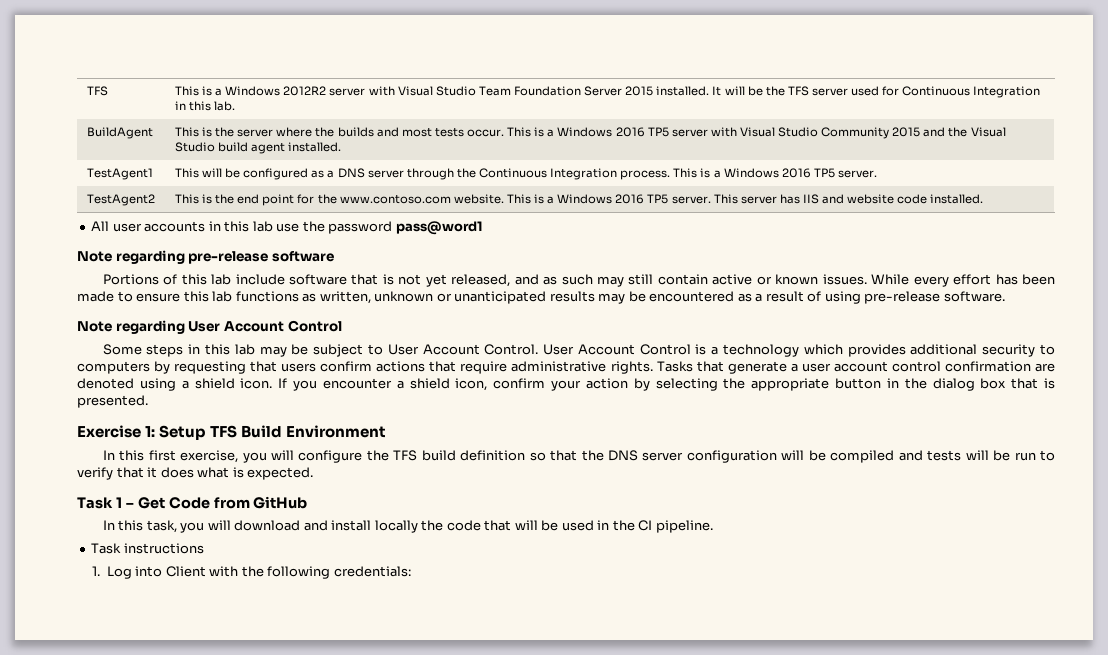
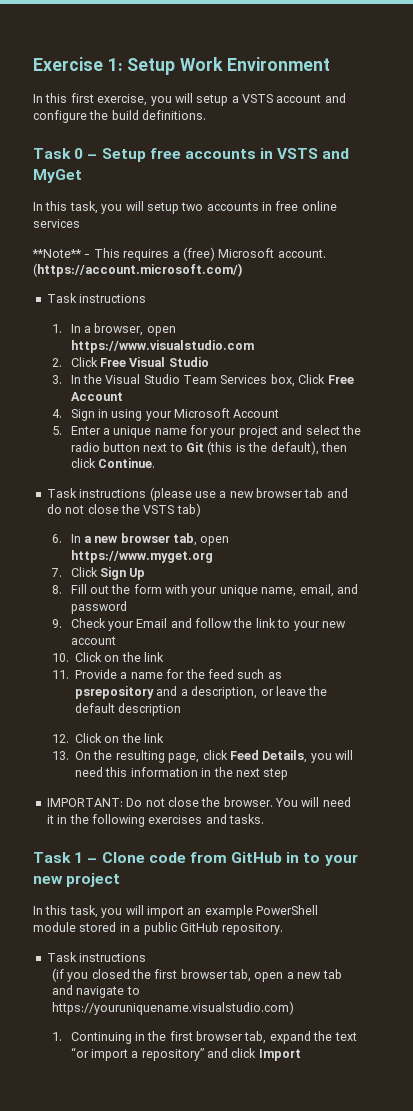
[86,86,108,96] [174,86,1041,98] [174,101,236,111] [86,127,153,139] [174,127,1006,139] [174,142,342,154] [86,168,153,180] [174,168,877,180] [86,194,155,206] [174,194,984,206] [91,221,483,235] [77,250,334,264] [102,274,1056,287] [77,291,1005,304] [77,320,342,334] [102,344,1056,357] [77,361,1056,374] [77,378,1056,391] [77,395,148,408] TFS | This is a Windows 2012R2 server with Visual Studio Team Foundation Server 2015 installed. It will be the TFS server used for Continuous Integration in this lab. // BuildAgent | This is the server where the builds and most tests occur. This is a Windows 2016 TP5 server with Visual Studio Community 2015 and the Visual Studio build agent installed. // TestAgent1 | This will be configured as a DNS server through the Continuous Integration process. This is a Windows 2016 TP5 server. // TestAgent2 | This is the end point for the www.contoso.com website. This is a Windows 2016 TP5 server. This server has IIS and website code installed. // All user accounts in this lab use the password pass@word1 // Note regarding pre-release software // Portions of this lab include software that is not yet released, and as such may still contain active or known issues. While every effort has been made to ensure this lab functions as written, unknown or unanticipated results may be encountered as a result of using pre-release software. // Note regarding User Account Control // Some steps in this lab may be subject to User Account Control. User Account Control is a technology which provides additional security to computers by requesting that users confirm actions that require administrative rights. Tasks that generate a user account control confirmation are denoted using a shield icon. If you encounter a shield icon, confirm your action by selecting the appropriate button in the dialog box that is presented. // -> (33, 64) none
[210,425,283,438] TFS Build -> [180,57,224,71] Work
[298,450,1056,463] [77,467,314,480] [77,496,308,509] [102,520,713,533] [91,543,204,554] [91,566,411,579] configure the TFS build definition so that the DNS server configuration will be compiled and tests will be run to verify that it does what is expected. // Task 1 – Get Code from GitHub // In this task, you will download and install locally the code that will be used in the CI pipeline. // Task instructions // 1. Log into Client with the following credentials: -> [196,93,346,106] [33,110,207,123] [33,148,350,162] [33,169,82,183] [33,201,337,214] [33,219,80,228] [32,247,326,261] [33,263,243,277] [46,293,147,303] [51,323,176,336] [70,340,254,353] [51,357,209,367] [51,374,354,387] [70,392,123,401] [51,408,280,421] [51,425,361,438] [70,441,347,455] [70,458,155,468] [46,487,348,501] [46,503,201,517] [51,533,230,546] [70,550,213,563] [50,567,146,580] [51,584,358,597] [70,601,127,614] [51,618,346,631] [70,636,116,645] [51,652,165,662] [51,669,282,679] [75,686,328,699] [75,703,182,716] [51,733,165,743] [51,750,354,763] [75,767,289,780] [46,797,351,807] [46,814,264,827] [33,852,358,866] [33,873,121,887] [33,905,318,918] [33,922,284,935] [46,952,147,962] [51,968,342,982] [51,985,140,998] [51,1001,294,1015] [51,1031,357,1044] [70,1047,301,1061] setup a VSTS account and configure the build definitions. // Task 0 – Setup free accounts in VSTS and MyGet // In this task, you will setup two accounts in free online services // **Note** - This requires a (free) Microsoft account. (https://account.microsoft.com/) // Task instructions // 1. In a browser, open https://www.visualstudio.com // 2. Click Free Visual Studio // 3. In the Visual Studio Team Services box, Click Free Account // 4. Sign in using your Microsoft Account // 5. Enter a unique name for your project and select the radio button next to Git (this is the default), then click Continue. // Task instructions (please use a new browser tab and do not close the VSTS tab) // 6. In a new browser tab, open https://www.myget.org // 7. Click Sign Up // 8. Fill out the form with your unique name, email, and password // 9. Check your Email and follow the link to your new account // 10. Click on the link // 11. Provide a name for the feed such as psrepository and a description, or leave the default description // 12. Click on the link // 13. On the resulting page, click Feed Details, you will need this information in the next step // IMPORTANT: Do not close the browser. You will need it in the following exercises and tasks. // Task 1 – Clone code from GitHub in to your new project // In this task, you will import an example PowerShell module stored in a public GitHub repository. // Task instructions // (if you closed the first browser tab, open a new tab and navigate to https://youruniquename.visualstudio.com) // 1. Continuing in the first browser tab, expand the text “or import a repository” and click Import

